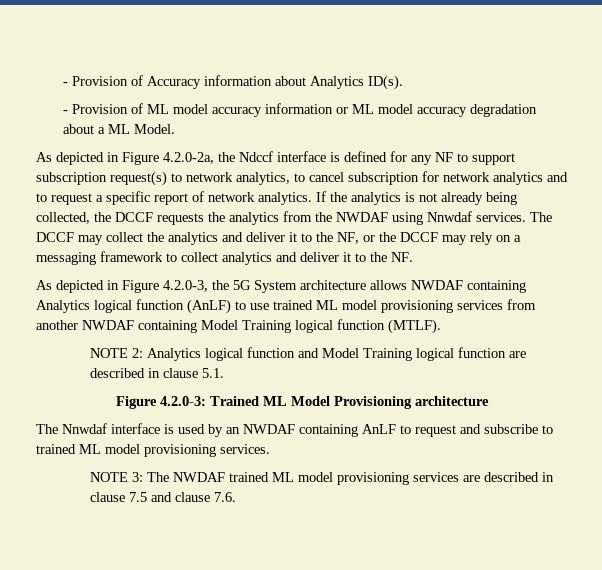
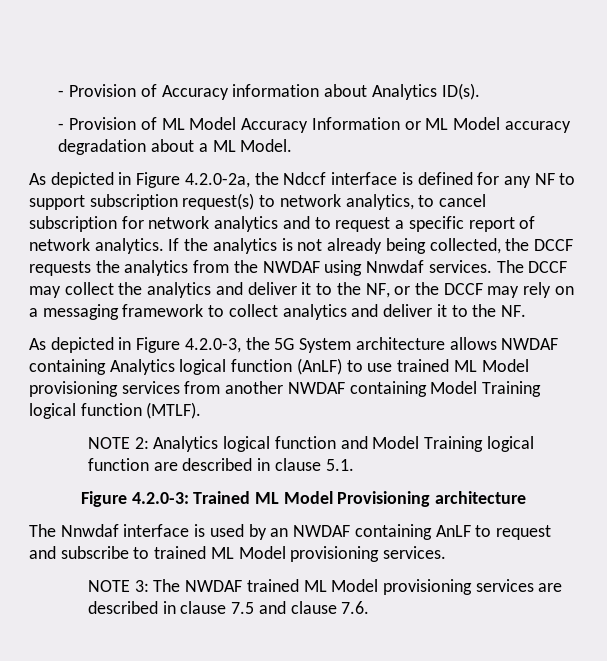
[172,103,333,117] model accuracy information -> [189,117,400,133] Model Accuracy Information
[377,104,413,114] model -> [452,117,500,130] Model
[342,300,377,310] model -> [481,359,529,372] Model
[105,444,140,454] model -> [238,546,286,559] Model
[297,472,333,482] model -> [331,579,379,592] Model

